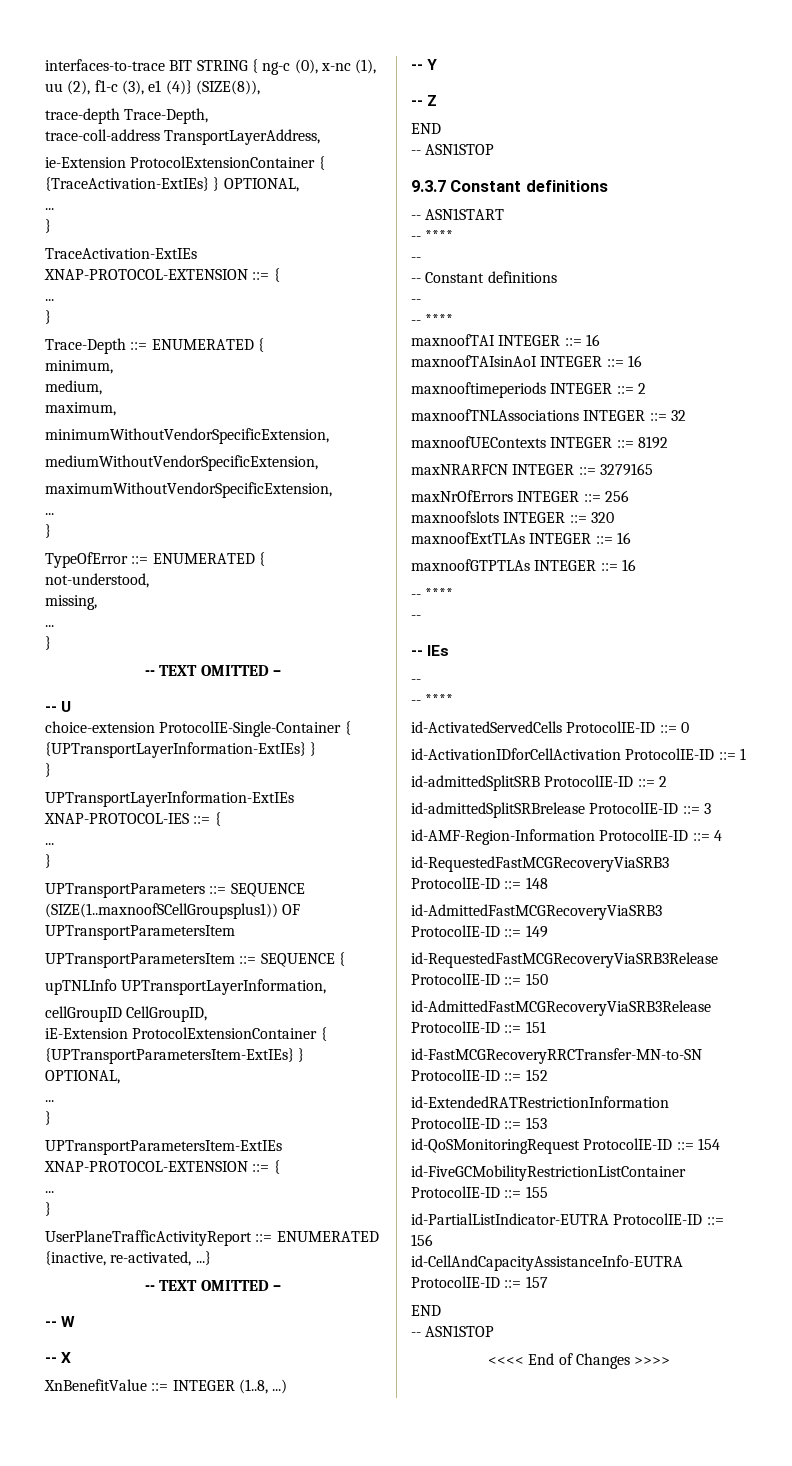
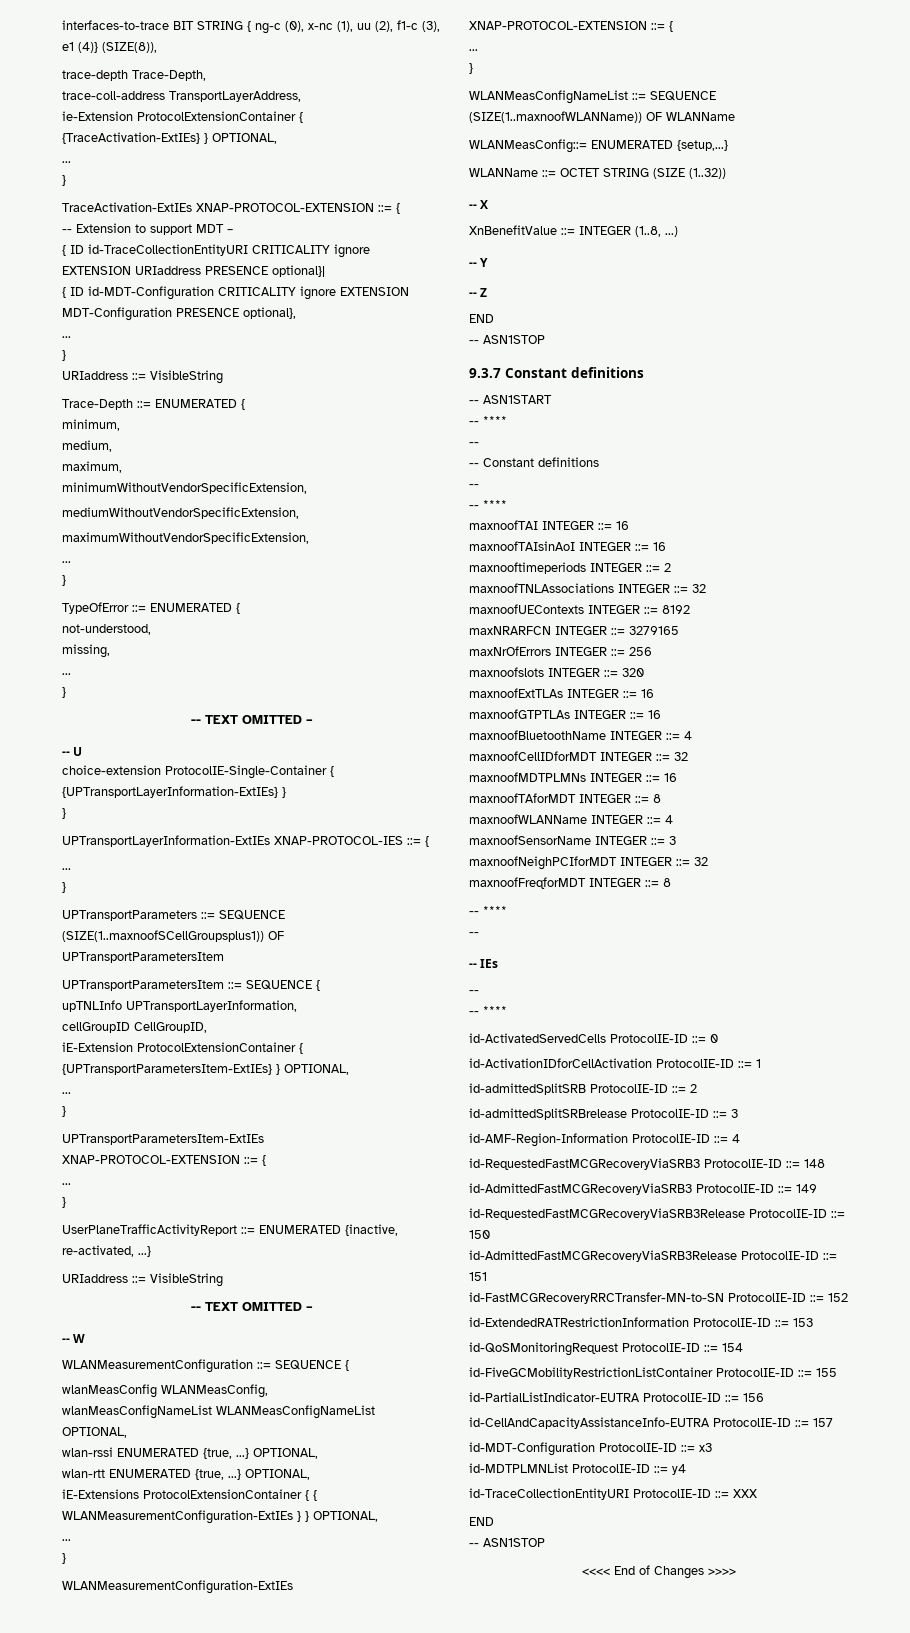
[45,299,54,301] [45,310,51,324] // ... // } -> [62,223,233,235] [62,244,370,258] [62,265,325,277] [62,286,409,300] [62,307,296,321] [62,336,71,338] [62,350,66,361] [62,370,223,384] // -- Extension to support MDT – // { ID id-TraceCollectionEntityURI CRITICALITY ignore EXTENSION URIaddress PRESENCE optional}| // { ID id-MDT-Configuration CRITICALITY ignore EXTENSION MDT-Configuration PRESENCE optional}, // ... // } // URIaddress ::= VisibleString
(211, 1258) none -> [62,1273,223,1287] // URIaddress ::= VisibleString
(76, 1321) none -> [62,1359,349,1373] [62,1384,268,1398] [62,1405,375,1419] [62,1427,127,1438] [62,1447,318,1459] [62,1469,310,1480] [62,1489,317,1501] [62,1510,378,1524] [62,1539,71,1541] [62,1553,66,1564] [62,1580,293,1594] [469,21,673,32] [469,49,478,51] [469,63,473,74] [469,90,716,104] [469,111,735,123] [469,139,728,153] [469,168,726,179] // WLANMeasurementConfiguration ::= SEQUENCE { // wlanMeasConfig WLANMeasConfig, // wlanMeasConfigNameList WLANMeasConfigNameList OPTIONAL, // wlan-rssi ENUMERATED {true, ...} OPTIONAL, // wlan-rtt ENUMERATED {true, ...} OPTIONAL, // iE-Extensions ProtocolExtensionContainer { { WLANMeasurementConfiguration-ExtIEs } } OPTIONAL, // ... // } // WLANMeasurementConfiguration-ExtIEs XNAP-PROTOCOL-EXTENSION ::= { // ... // } // WLANMeasConfigNameList ::= SEQUENCE (SIZE(1..maxnoofWLANName)) OF WLANName // WLANMeasConfig::= ENUMERATED {setup,...} // WLANName ::= OCTET STRING (SIZE (1..32))
(636, 565) none -> [469,730,692,740] [469,751,688,761] [469,772,677,782] [469,793,661,803] [469,814,673,824] [469,835,676,845] [469,856,708,870] [469,877,671,889] // maxnoofBluetoothName INTEGER ::= 4 // maxnoofCellIDforMDT INTEGER ::= 32 // maxnoofMDTPLMNs INTEGER ::= 16 // maxnoofTAforMDT INTEGER ::= 8 // maxnoofWLANName INTEGER ::= 4 // maxnoofSensorName INTEGER ::= 3 // maxnoofNeighPCIforMDT INTEGER ::= 32 // maxnoofFreqforMDT INTEGER ::= 8
(548, 1282) none -> [469,1442,712,1456] [469,1463,686,1475] [469,1488,757,1500] // id-MDT-Configuration ProtocolIE-ID ::= x3 // id-MDTPLMNList ProtocolIE-ID ::= y4 // id-TraceCollectionEntityURI ProtocolIE-ID ::= XXX

